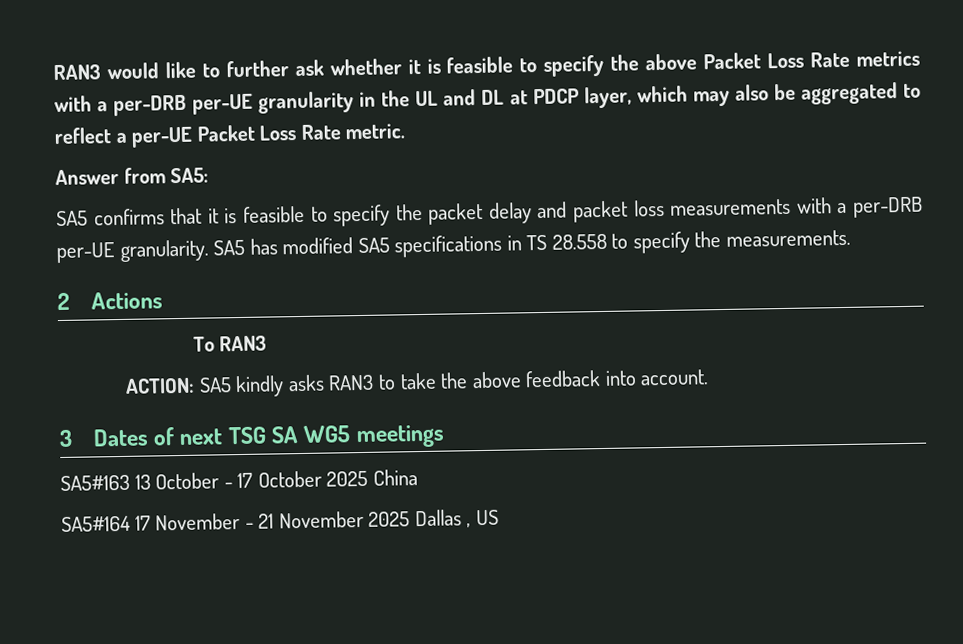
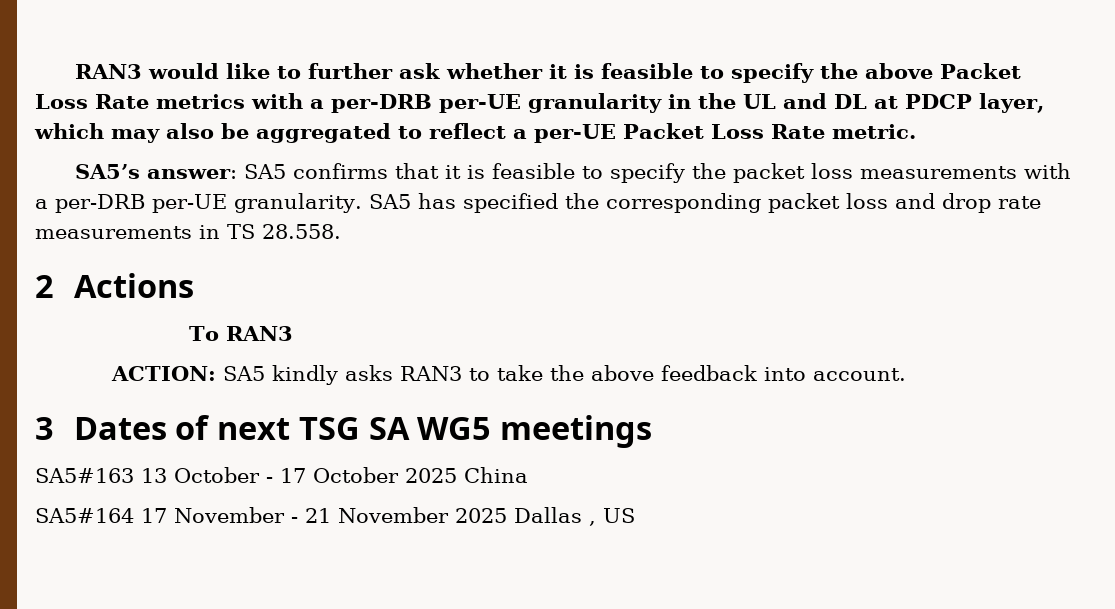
[55,167,210,186] Answer from SA5: // -> [74,164,237,179] SA5’s answer:
[488,200,629,224] delay and packet -> (805, 173) none
[282,229,851,258] modified SA5 specifications in TS 28.558 to specify the measurements. -> [462,193,1041,213] [35,224,341,239] specified the corresponding packet loss and drop rate measurements in TS 28.558.

